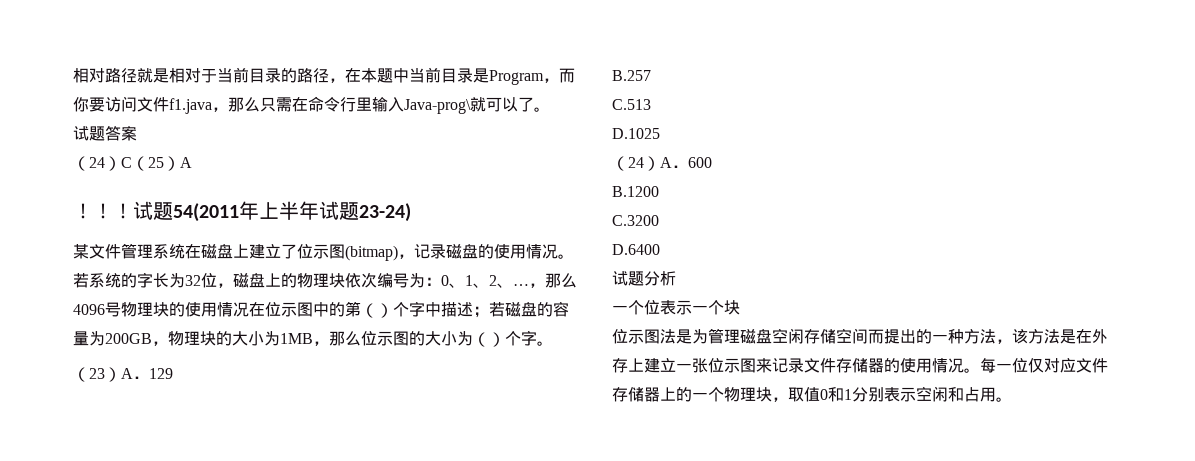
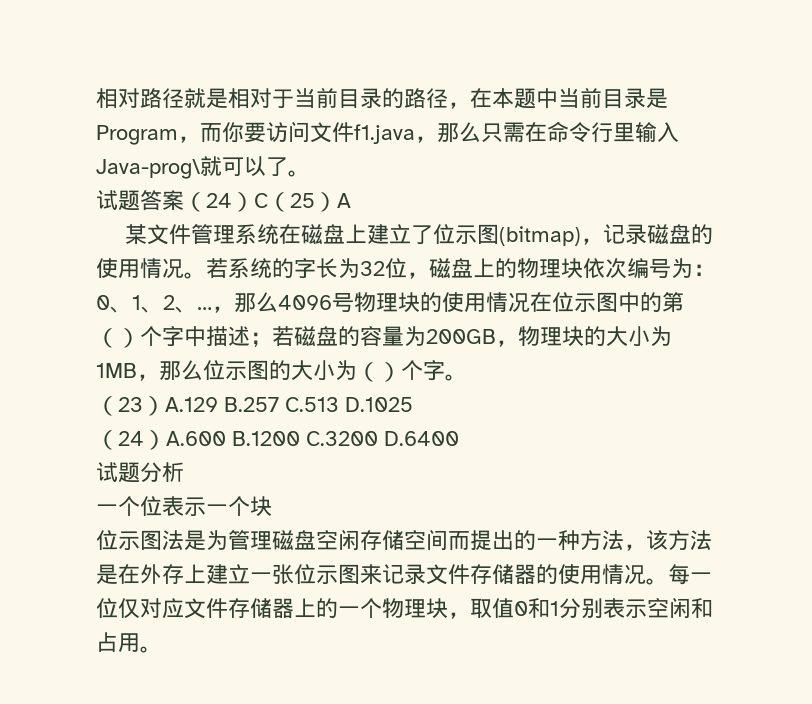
(137, 133) // -> (184, 200) none
[73,201,411,222] // ！！！试题54(2011年上半年试题23-24) -> (351, 200) none
[121,368,173,379] A．129 // -> [165,397,218,412] A.129
(651, 75) // -> (279, 404) none
(651, 104) // -> (339, 404) none
[660,157,712,168] A．600 // -> [166,431,226,446] A.600
(659, 191) // -> (300, 438) none
(659, 220) // -> (378, 438) none

